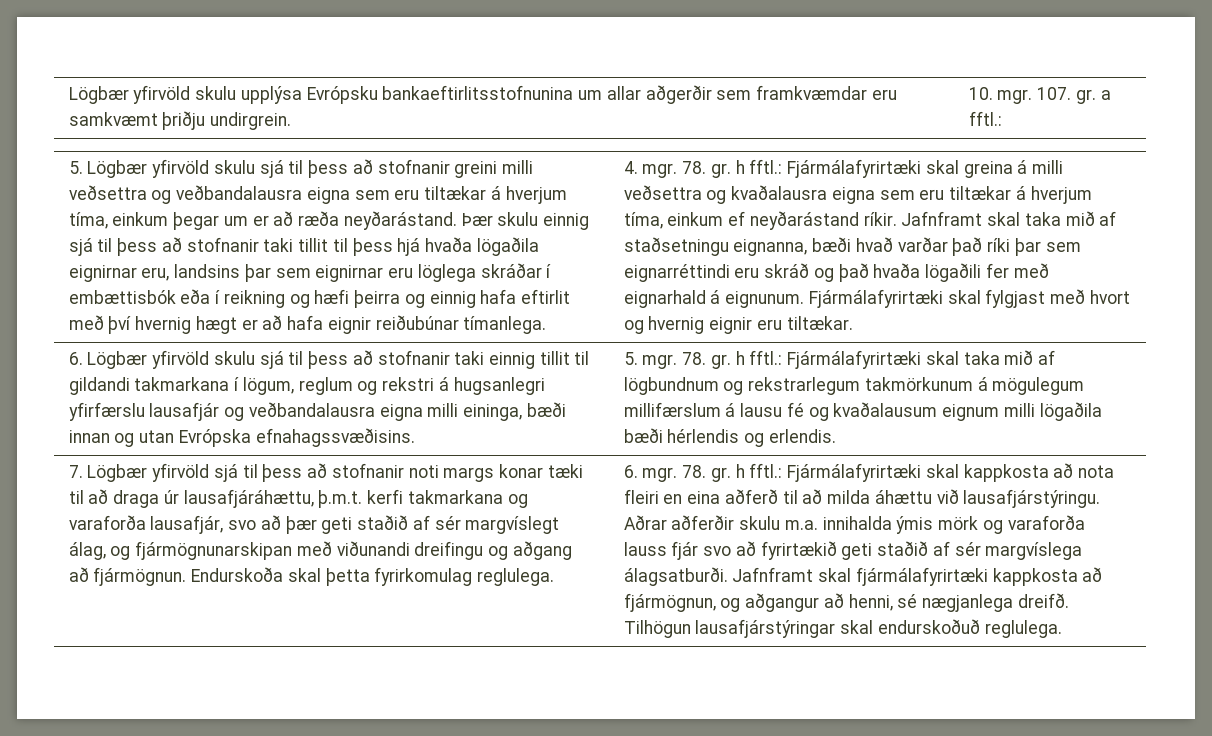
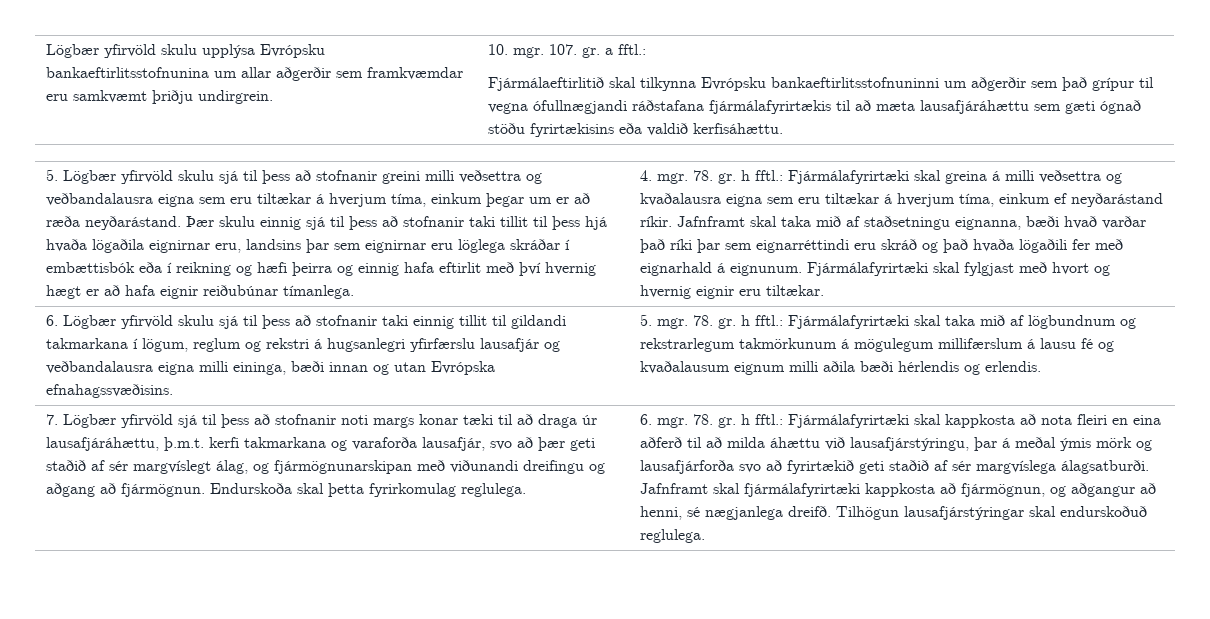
(1002, 118) none -> [488,77,1155,91] [488,100,1142,114] [488,123,784,137] // Fjármálaeftirlitið skal tilkynna Evrópsku bankaeftirlitsstofnuninni um aðgerðir sem það grípur til vegna ófullnægjandi ráðstafana fjármálafyrirtækis til að mæta lausafjáráhættu sem gæti ógnað stöðu fyrirtækisins eða valdið kerfisáhættu.
[1039,402,1102,421] lögaðila -> [823,361,856,372] aðila
[963,489,1101,508] [623,515,1085,534] [623,541,699,560] lausafjárstýringu. Aðrar aðferðir skulu m.a. innihalda ýmis mörk og varaforða lauss fjár -> [850,437,1153,451] [640,460,735,474] lausafjárstýringu, þar á meðal ýmis mörk og lausafjárforða

